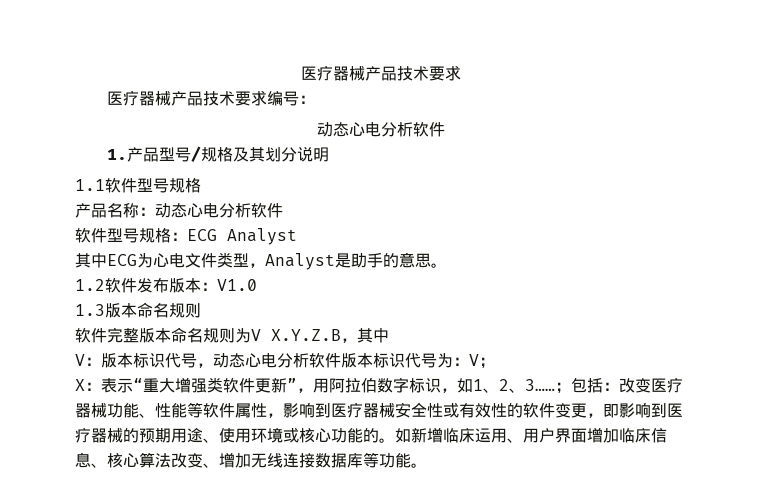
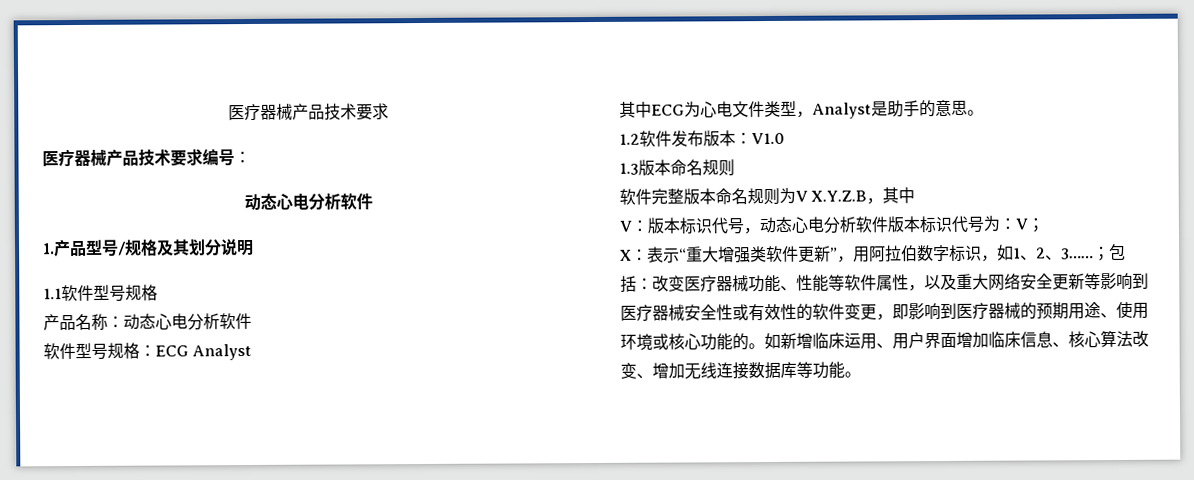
(283, 415) none -> [924,272,1101,291] 以及重大网络安全更新等

